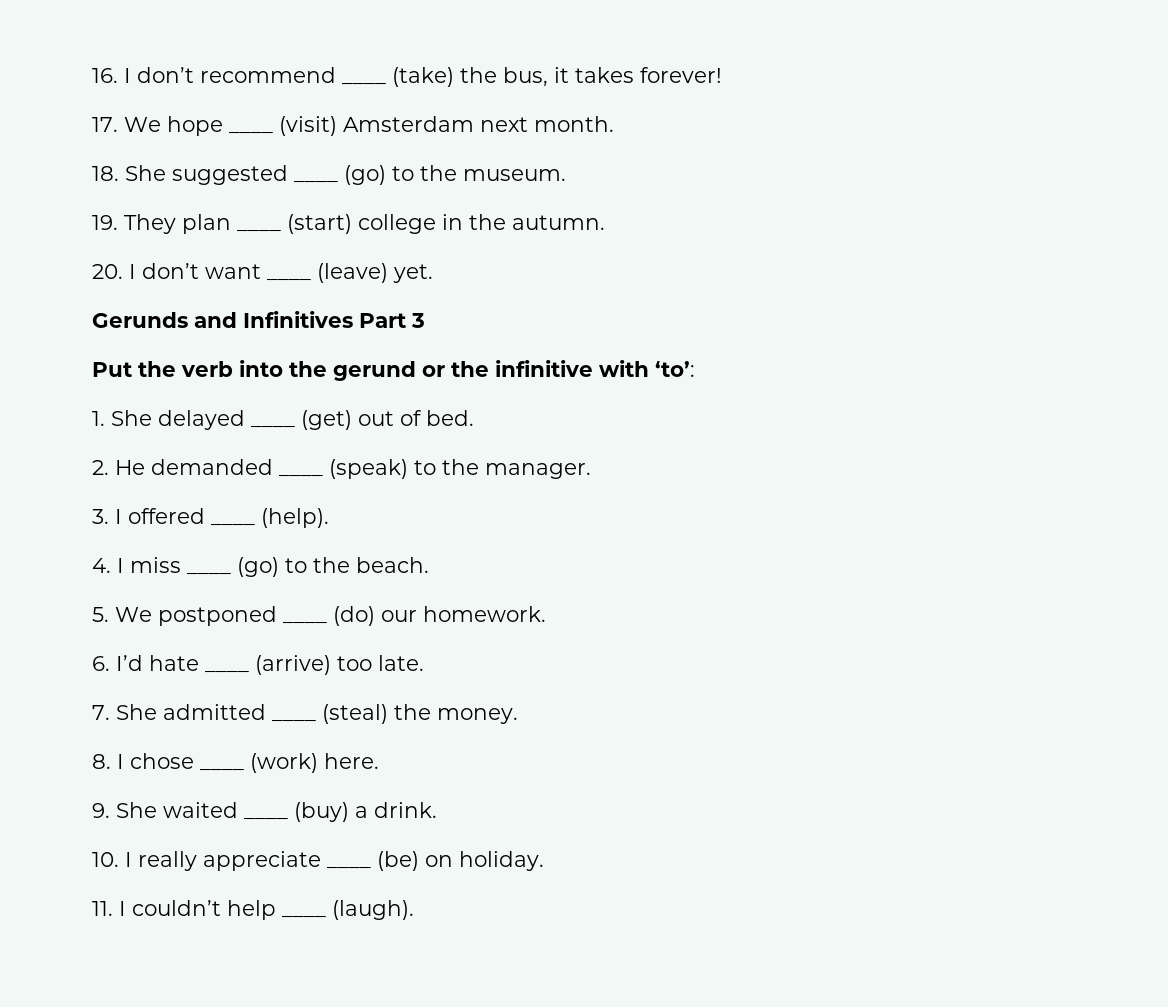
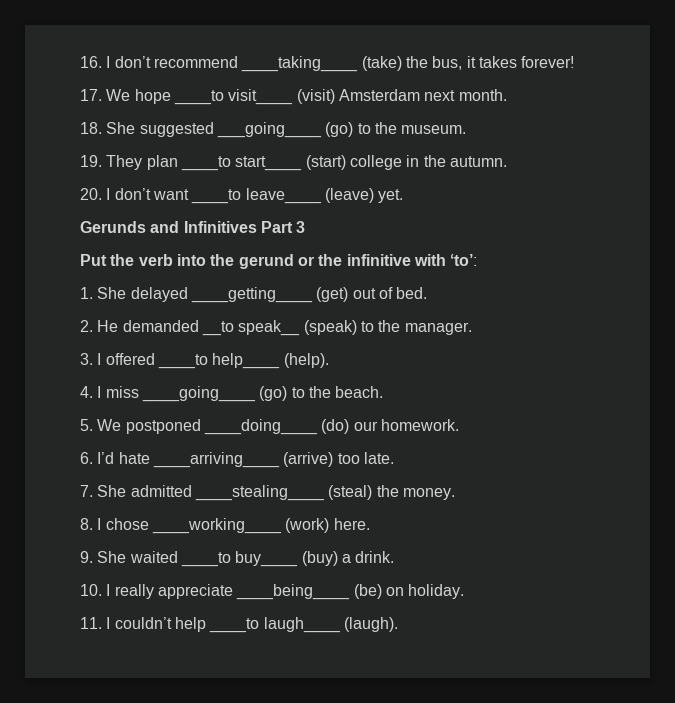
[342,83,386,85] ____ -> [241,56,359,72] ____taking____
[229,132,273,134] ____ -> [173,89,294,105] ____to visit____
[294,181,338,183] ____ -> [216,122,322,138] ___going____
[237,230,281,232] ____ -> [180,156,303,171] ____to start____
[267,279,311,281] ____ -> [191,188,322,204] ____to leave____
[251,426,295,428] ____ -> [190,287,313,303] ____getting____
[279,475,323,477] ____ -> [201,320,301,336] __to speak__
[211,524,255,526] ____ -> [157,353,281,369] ____to help____
[187,573,231,575] ____ -> [141,386,256,402] ____going____
[283,622,327,624] ____ -> [203,419,318,435] ____doing____
[205,671,249,673] ____ -> [152,452,280,468] ____arriving____
[272,720,316,722] ____ -> [194,485,325,501] ____stealing____
[200,769,244,771] ____ -> [151,518,282,534] ____working____
[244,818,288,820] ____ -> [180,551,299,567] ____to buy____
[327,867,371,869] ____ -> [236,584,351,600] ____being____
[282,916,326,918] ____ -> [209,617,341,633] ____to laugh____

